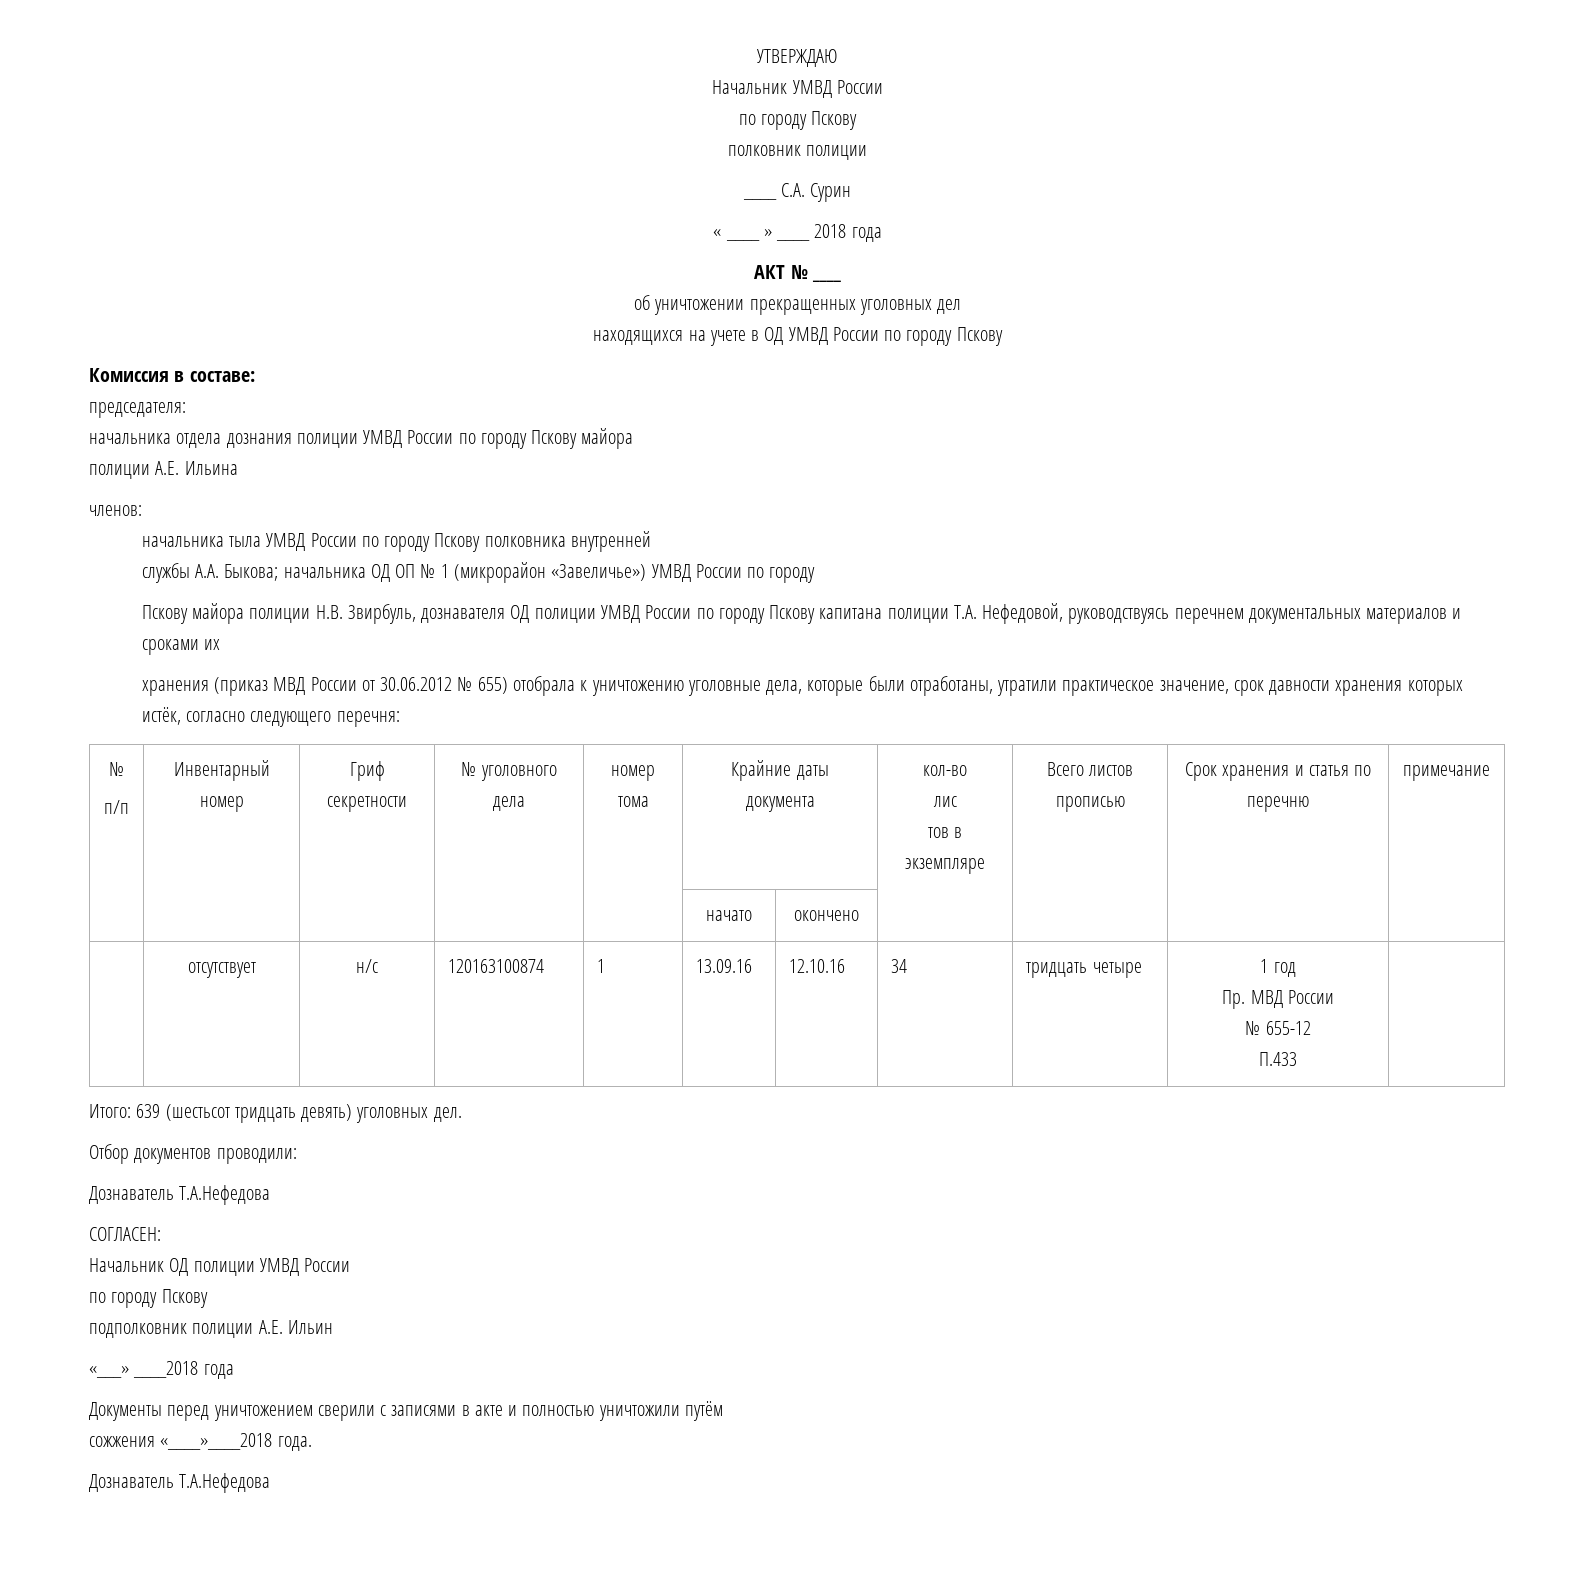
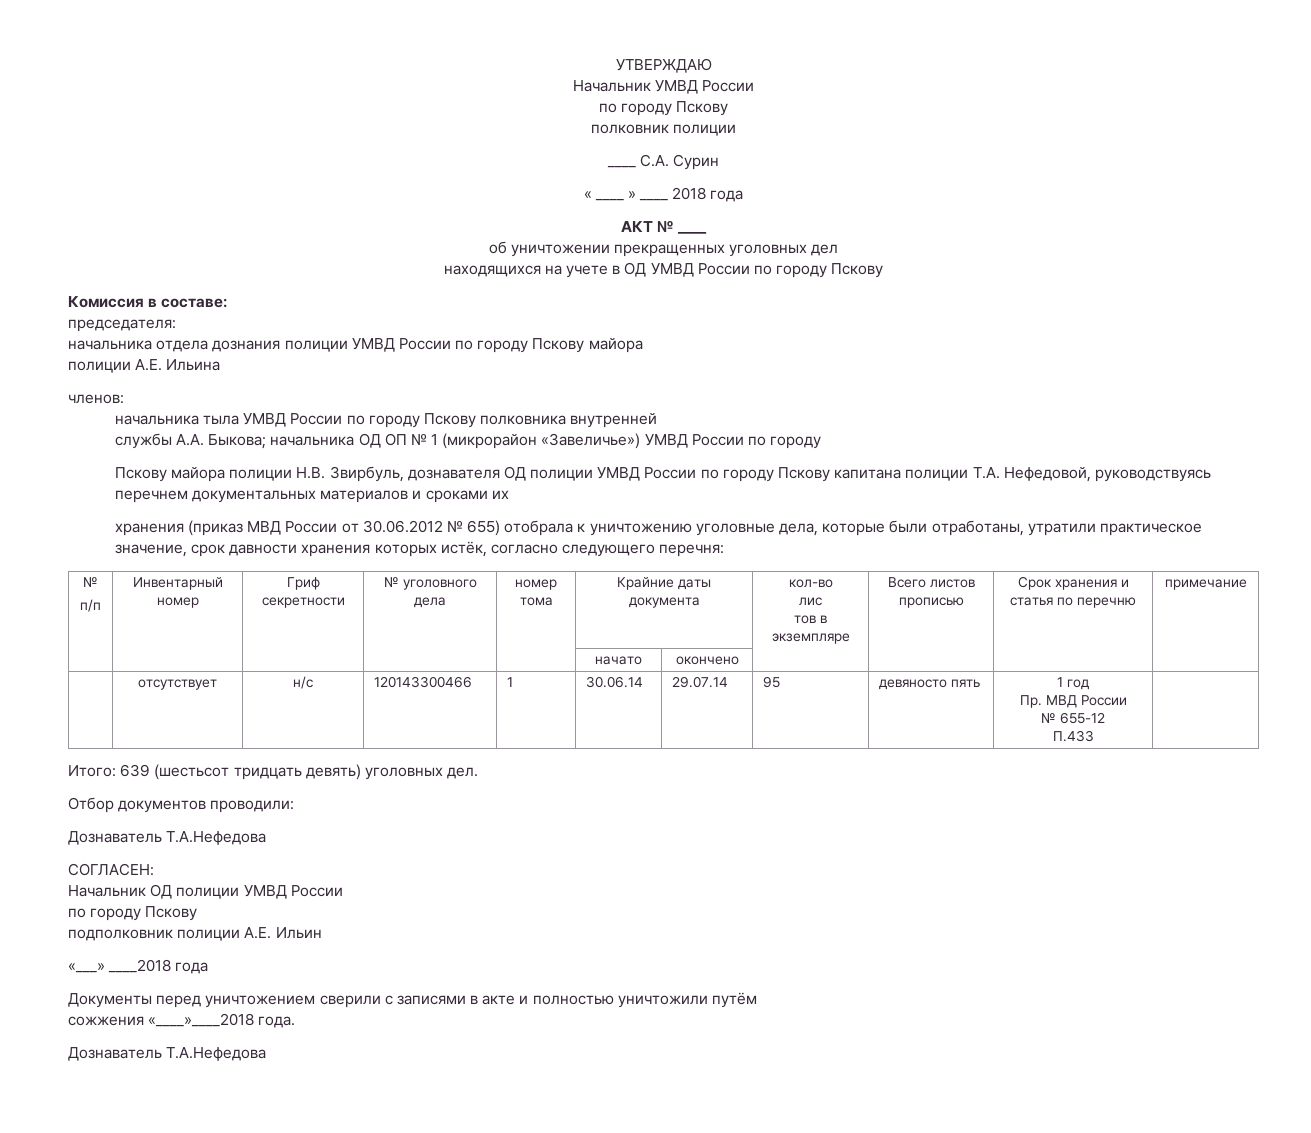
[448,959,545,973] [597,959,606,973] [696,959,753,973] [789,959,846,973] [891,959,908,973] [1026,962,1142,978] 120163100874 | 1 | 13.09.16 | 12.10.16 | 34 | тридцать четыре -> [374,676,473,688] [507,677,514,687] [586,676,644,688] [672,676,729,688] [763,676,781,688] [879,679,981,690] 120143300466 | 1 | 30.06.14 | 29.07.14 | 95 | девяносто пять

